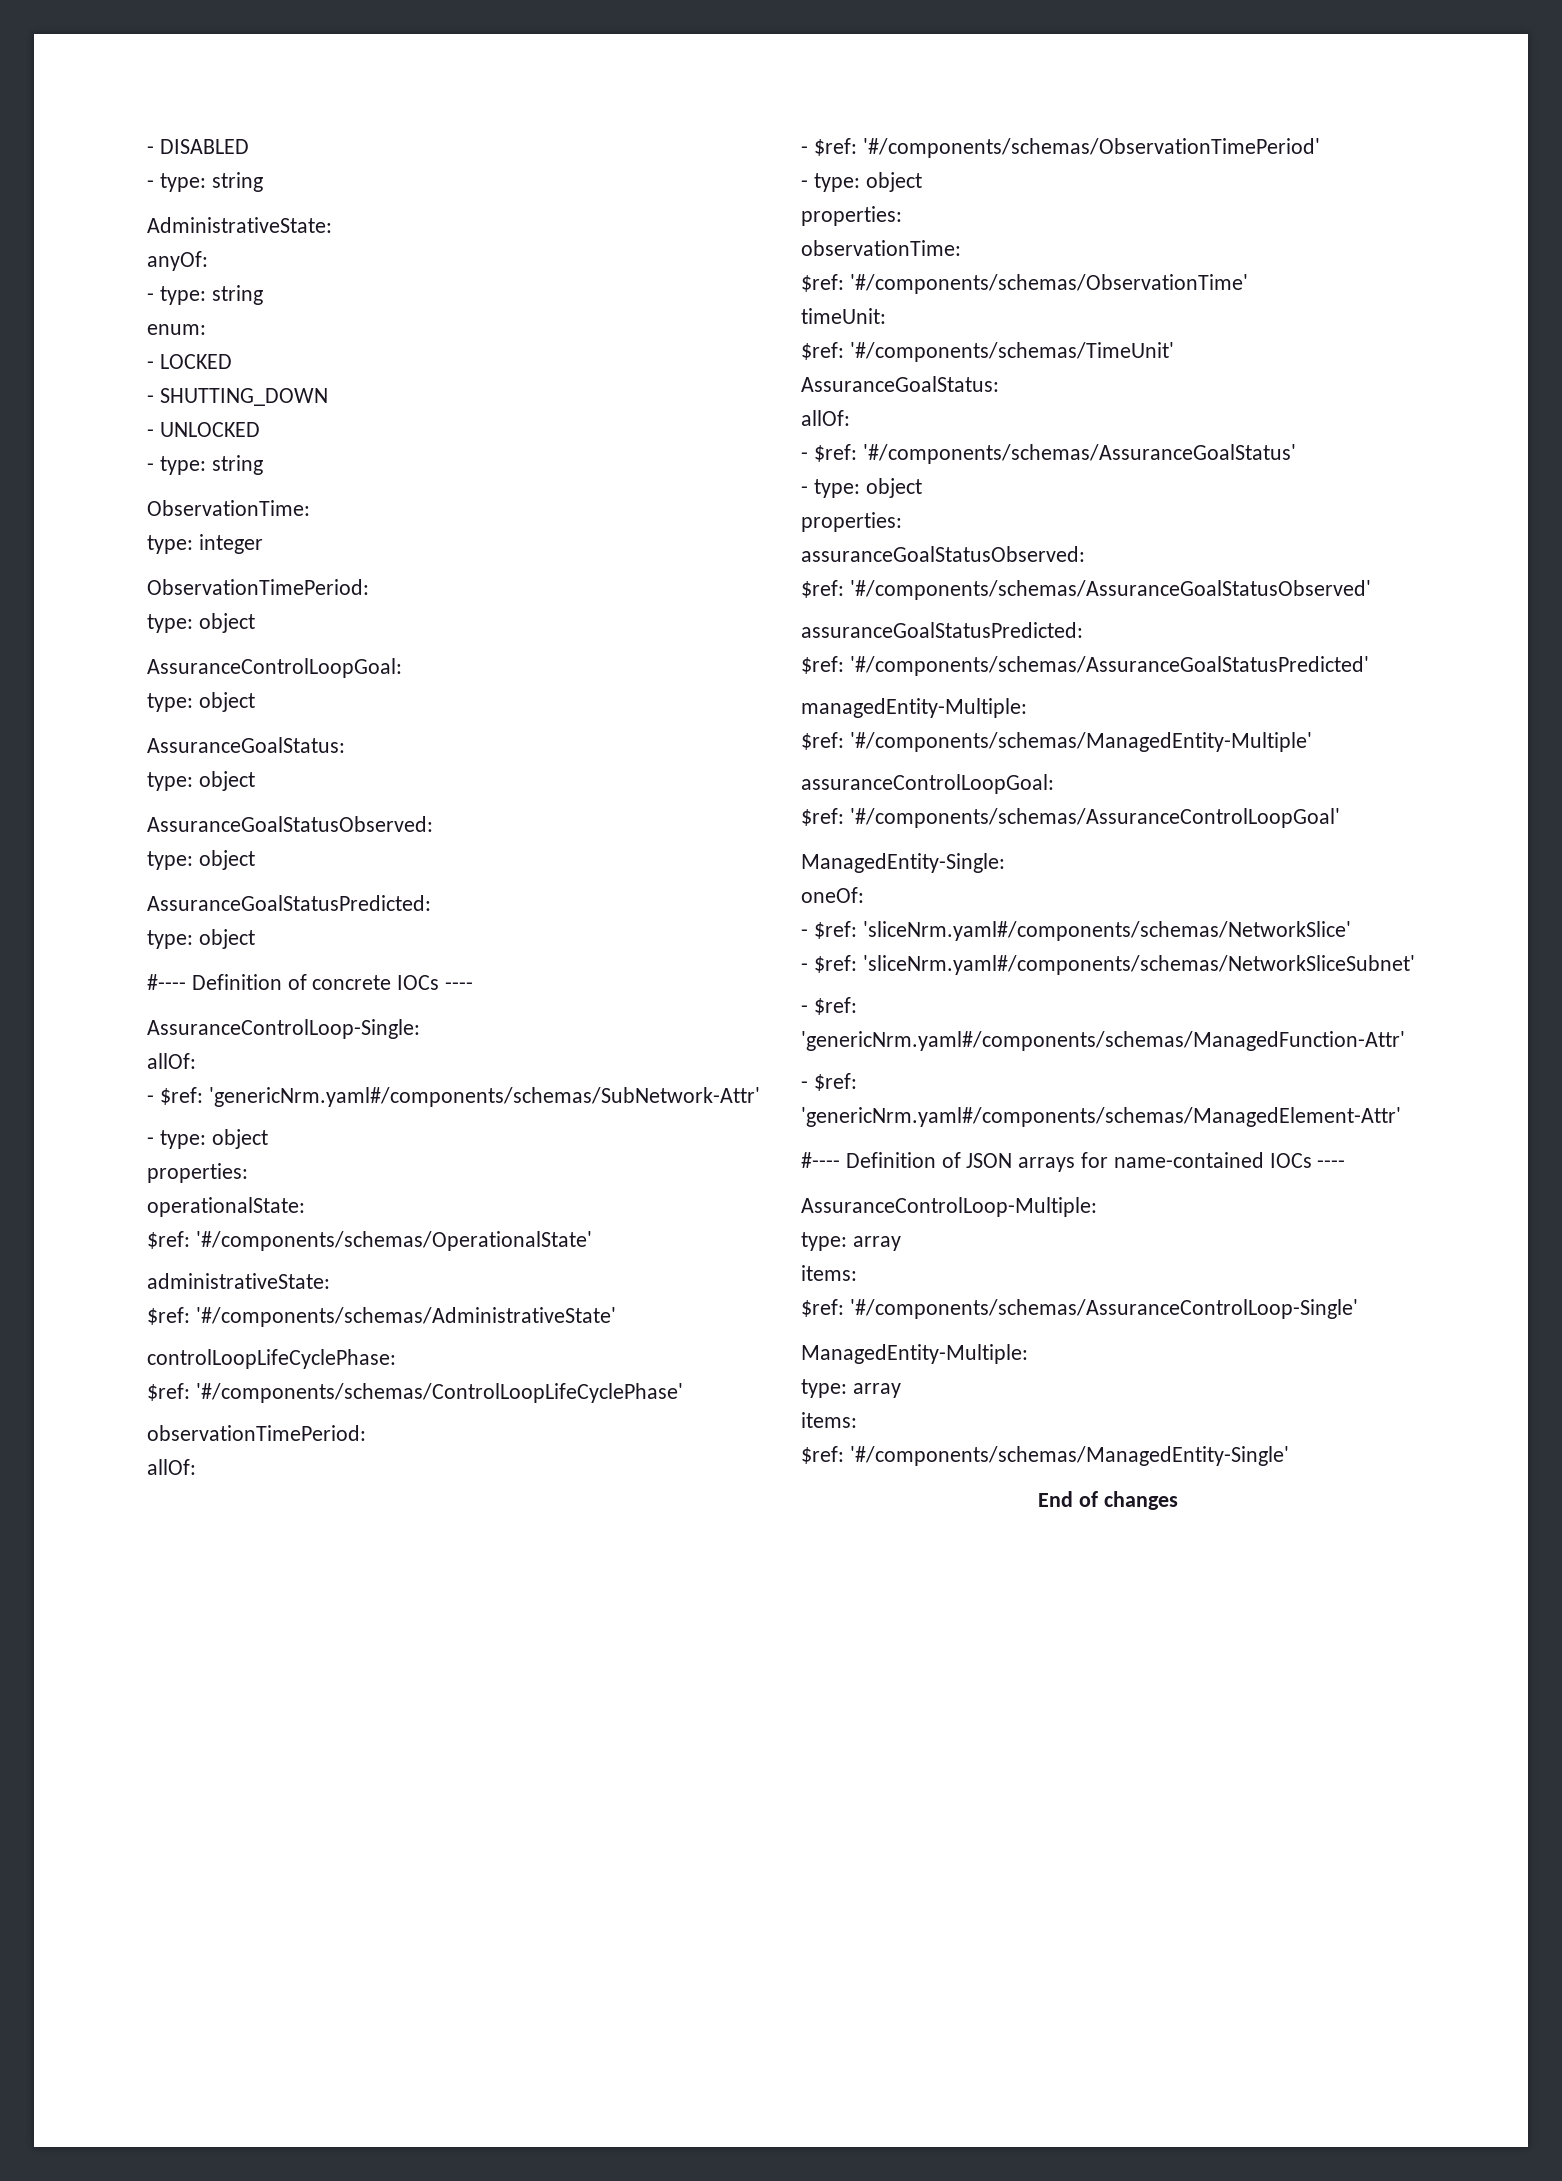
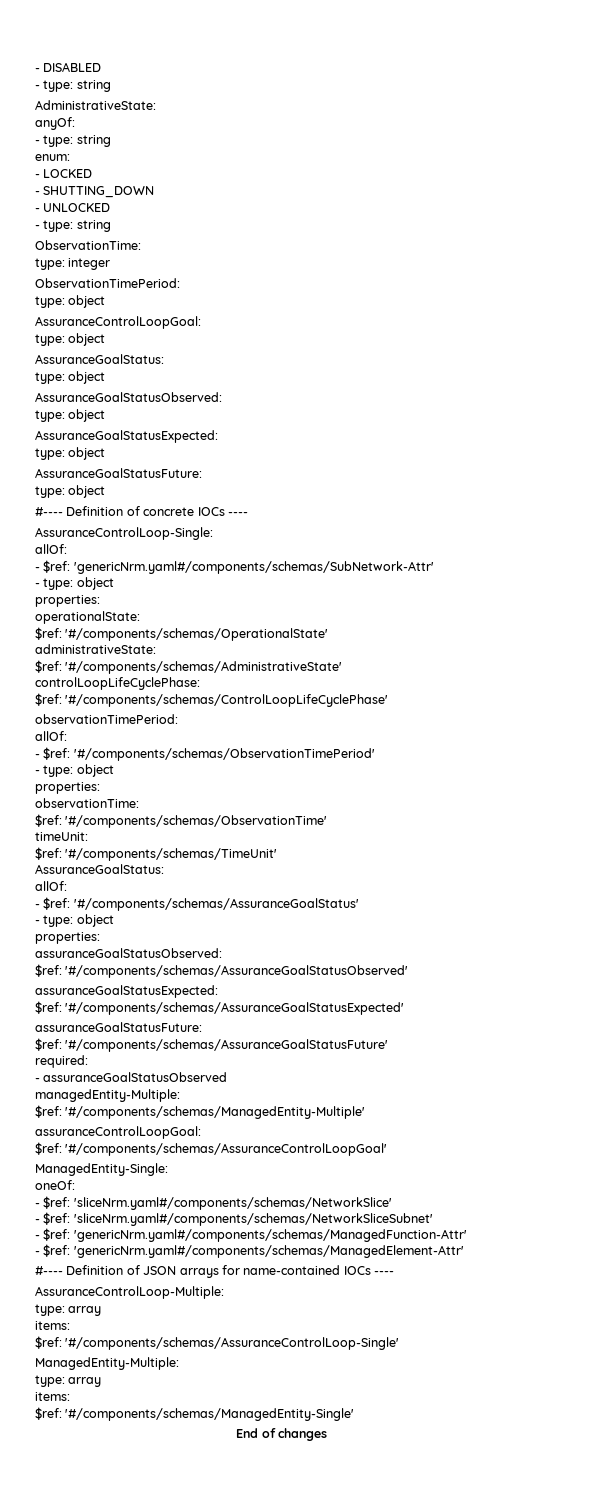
[147,895,431,911] AssuranceGoalStatusPredicted: -> [35,430,218,443] [35,447,106,460] [35,468,202,478] AssuranceGoalStatusExpected: // type: object // AssuranceGoalStatusFuture:
[801,622,1083,638] [801,656,1369,676] assuranceGoalStatusPredicted: // $ref: '#/components/schemas/AssuranceGoalStatusPredicted' -> [35,985,218,998] [35,1001,405,1015] [35,1022,202,1032] [35,1038,389,1052] [35,1055,88,1068] [35,1072,228,1082] assuranceGoalStatusExpected: // $ref: '#/components/schemas/AssuranceGoalStatusExpected' // assuranceGoalStatusFuture: // $ref: '#/components/schemas/AssuranceGoalStatusFuture' // required: // - assuranceGoalStatusObserved

